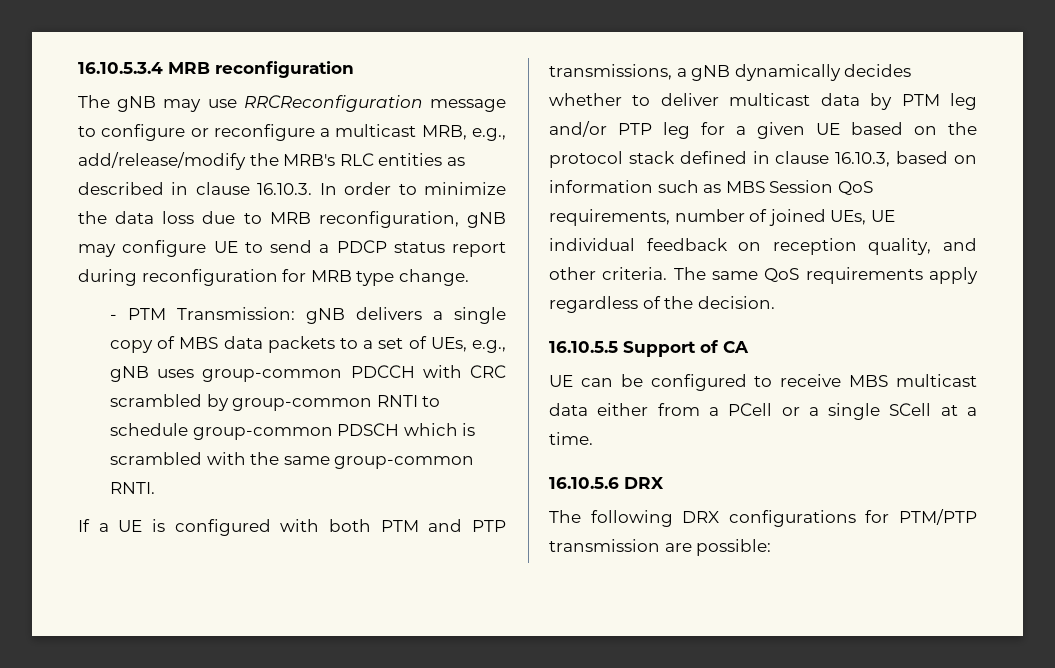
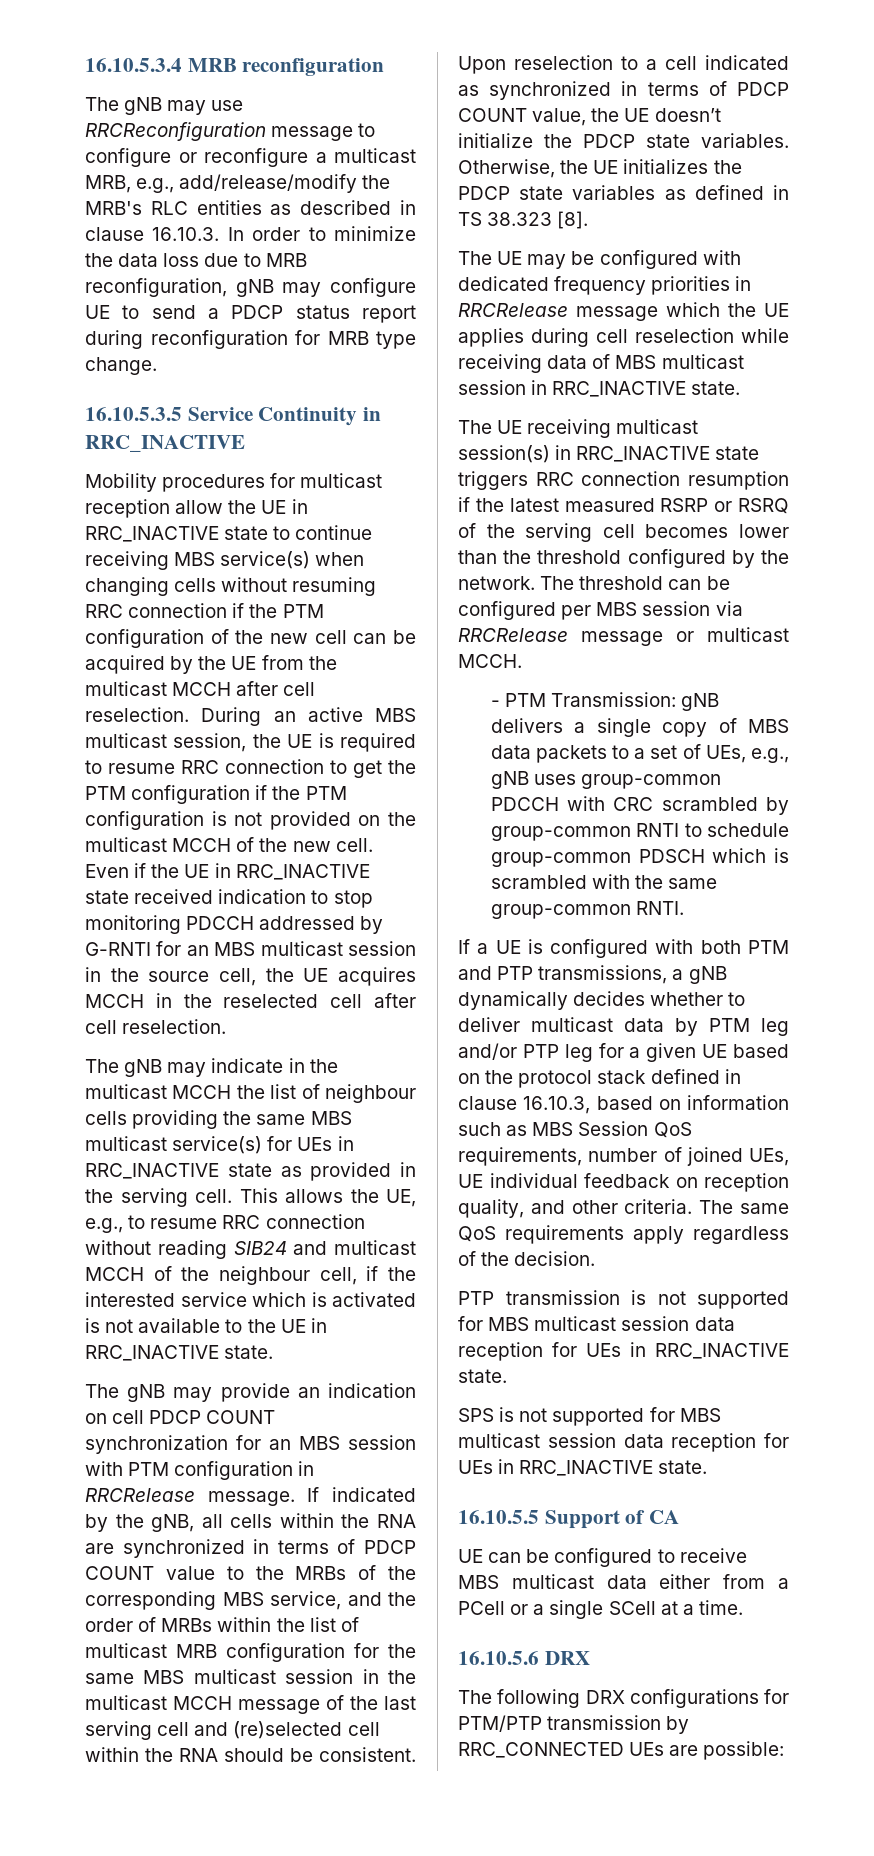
(469, 277) none -> [85,407,382,426] [85,435,245,452] [85,473,383,492] [85,499,308,518] [85,525,373,542] [85,551,365,570] [85,577,377,596] [85,603,324,618] [85,629,416,648] [85,655,337,674] [85,681,316,696] [85,707,416,726] [85,733,416,752] [85,759,416,778] [85,785,347,804] [85,811,417,830] [85,837,373,852] [85,863,370,880] [85,889,373,908] [85,915,384,934] [85,941,416,956] [85,967,417,986] [85,993,417,1008] [85,1019,227,1034] [85,1058,338,1077] [85,1084,416,1103] [85,1110,352,1129] [85,1136,354,1154] [85,1162,416,1181] [85,1188,416,1207] [85,1214,365,1233] [85,1240,416,1259] [85,1266,416,1285] [85,1292,416,1307] [85,1318,327,1333] [85,1345,274,1361] [85,1383,417,1402] [85,1410,276,1424] [85,1435,416,1454] [85,1461,315,1480] [85,1487,417,1506] [85,1513,416,1532] [85,1539,416,1558] [85,1565,416,1580] [85,1591,416,1610] [85,1617,359,1632] [85,1643,416,1662] [85,1669,416,1684] [85,1695,416,1714] [85,1721,380,1740] [85,1747,416,1762] [458,55,789,74] [458,81,789,100] [458,108,721,126] [458,133,789,148] [458,159,742,178] [458,185,789,200] [458,211,589,229] [458,250,741,269] [458,276,752,295] [458,302,789,321] [458,328,789,347] [458,354,744,373] [458,380,741,397] [458,419,699,438] [458,445,760,463] [458,471,789,490] [458,497,789,514] [458,523,789,542] [458,549,789,568] [458,576,730,590] [458,601,743,620] [458,627,789,646] [458,654,522,668] // 16.10.5.3.5 Service Continuity in RRC_INACTIVE // Mobility procedures for multicast reception allow the UE in RRC_INACTIVE state to continue receiving MBS service(s) when changing cells without resuming RRC connection if the PTM configuration of the new cell can be acquired by the UE from the multicast MCCH after cell reselection. During an active MBS multicast session, the UE is required to resume RRC connection to get the PTM configuration if the PTM configuration is not provided on the multicast MCCH of the new cell. Even if the UE in RRC_INACTIVE state received indication to stop monitoring PDCCH addressed by G-RNTI for an MBS multicast session in the source cell, the UE acquires MCCH in the reselected cell after cell reselection. // The gNB may indicate in the multicast MCCH the list of neighbour cells providing the same MBS multicast service(s) for UEs in RRC_INACTIVE state as provided in the serving cell. This allows the UE, e.g., to resume RRC connection without reading SIB24 and multicast MCCH of the neighbour cell, if the interested service which is activated is not available to the UE in RRC_INACTIVE state. // The gNB may provide an indication on cell PDCP COUNT synchronization for an MBS session with PTM configuration in RRCRelease message. If indicated by the gNB, all cells within the RNA are synchronized in terms of PDCP COUNT value to the MRBs of the corresponding MBS service, and the order of MRBs within the list of multicast MRB configuration for the same MBS multicast session in the multicast MCCH message of the last serving cell and (re)selected cell within the RNA should be consistent. Upon reselection to a cell indicated as synchronized in terms of PDCP COUNT value, the UE doesn’t initialize the PDCP state variables. Otherwise, the UE initializes the PDCP state variables as defined in TS 38.323 [8]. // The UE may be configured with dedicated frequency priorities in RRCRelease message which the UE applies during cell reselection while receiving data of MBS multicast session in RRC_INACTIVE state. // The UE receiving multicast session(s) in RRC_INACTIVE state triggers RRC connection resumption if the latest measured RSRP or RSRQ of the serving cell becomes lower than the threshold configured by the network. The threshold can be configured per MBS session via RRCRelease message or multicast MCCH.
(775, 302) none -> [458,1290,789,1309] [458,1316,735,1331] [458,1342,789,1361] [458,1369,507,1383] [458,1407,721,1426] [458,1433,789,1452] [458,1459,708,1476] // PTP transmission is not supported for MBS multicast session data reception for UEs in RRC_INACTIVE state. // SPS is not supported for MBS multicast session data reception for UEs in RRC_INACTIVE state.
(660, 545) none -> [666,1716,690,1734] [458,1742,665,1758] by RRC_CONNECTED UEs

